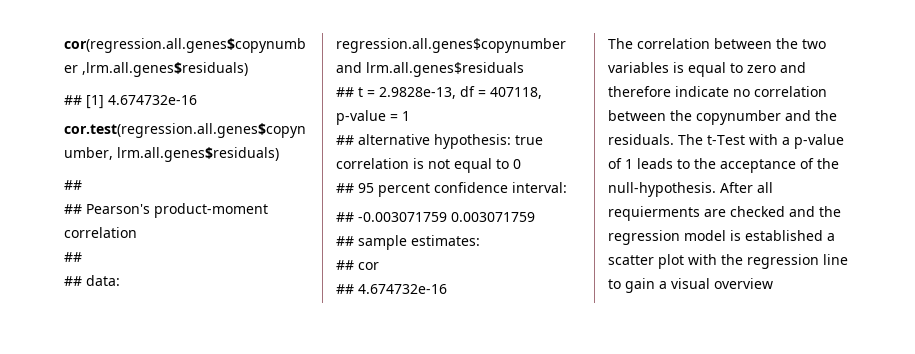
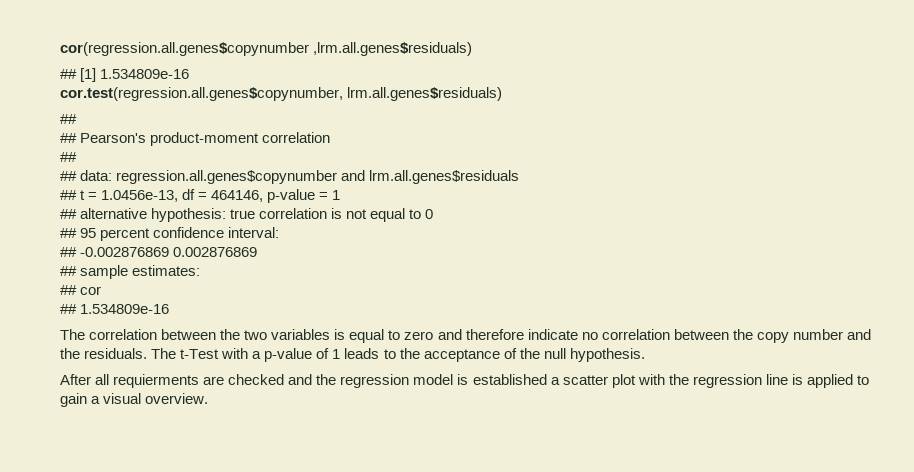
[108,95,197,105] 4.674732e-16 -> [100,69,190,79] 1.534809e-16
[379,87,456,99] 2.9828e-13, -> [101,190,179,202] 1.0456e-13,
[490,87,542,99] 407118, -> [211,190,264,202] 464146,
[358,212,535,222] -0.003071759 0.003071759 -> [80,247,258,257] -0.002876869 0.002876869
[358,284,447,294] 4.674732e-16 -> [80,304,170,314] 1.534809e-16
[696,110,781,125] copynumber -> [756,329,843,343] copy number
[608,182,716,197] null-hypothesis. -> [543,348,645,362] null hypothesis. //
(848, 259) none -> [791,374,853,388] is applied
[714,278,773,289] overview -> [145,393,209,404] overview.

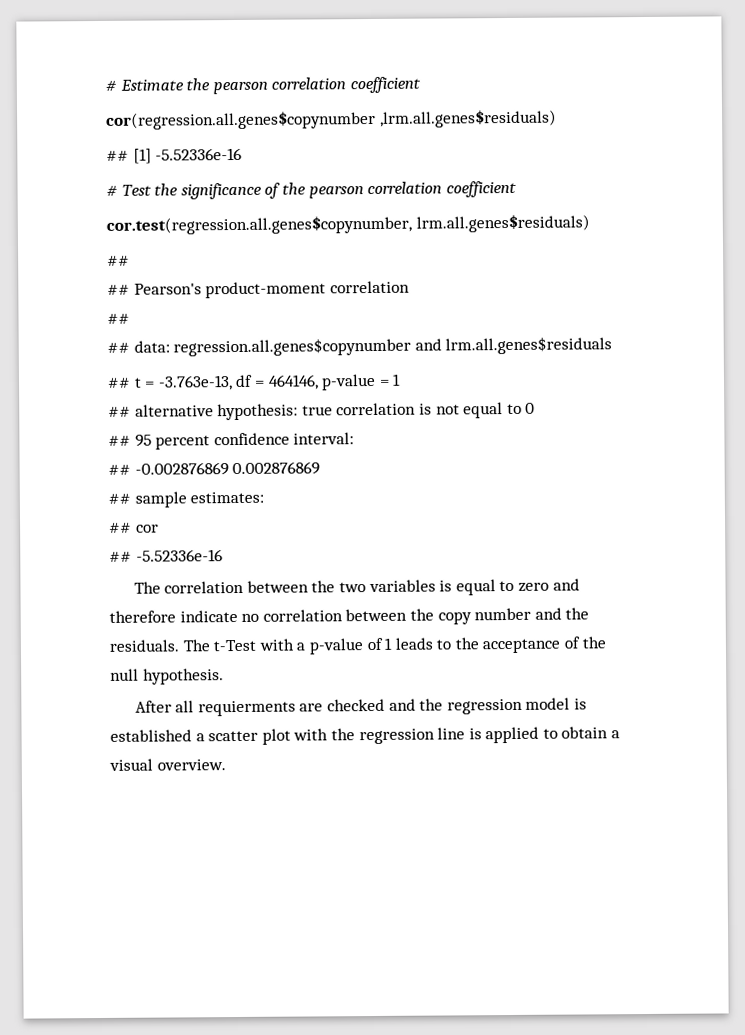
[60,42,473,56] [60,68,190,82] cor(regression.all.genes$copynumber ,lrm.all.genes$residuals) // ## [1] 1.534809e-16 -> [105,76,421,95] [106,109,557,130] [106,147,243,164] [106,180,517,200] # Estimate the pearson correlation coefficient // cor(regression.all.genes$copynumber ,lrm.all.genes$residuals) // ## [1] -5.52336e-16 // # Test the significance of the pearson correlation coefficient
[101,190,179,202] 1.0456e-13, -> [157,375,233,391] -3.763e-13,
[80,304,170,314] 1.534809e-16 -> [135,549,223,562] -5.52336e-16
[60,393,87,407] gain -> [561,726,609,739] obtain

